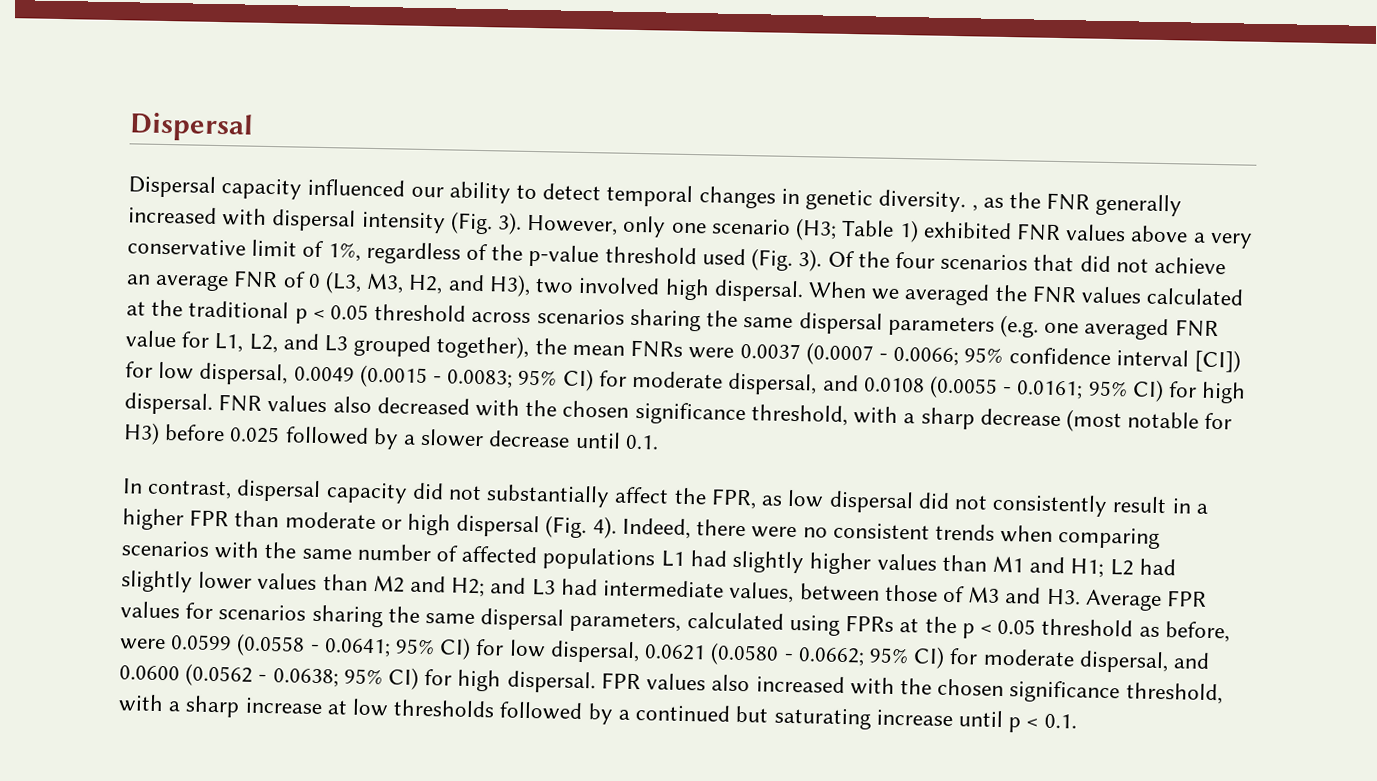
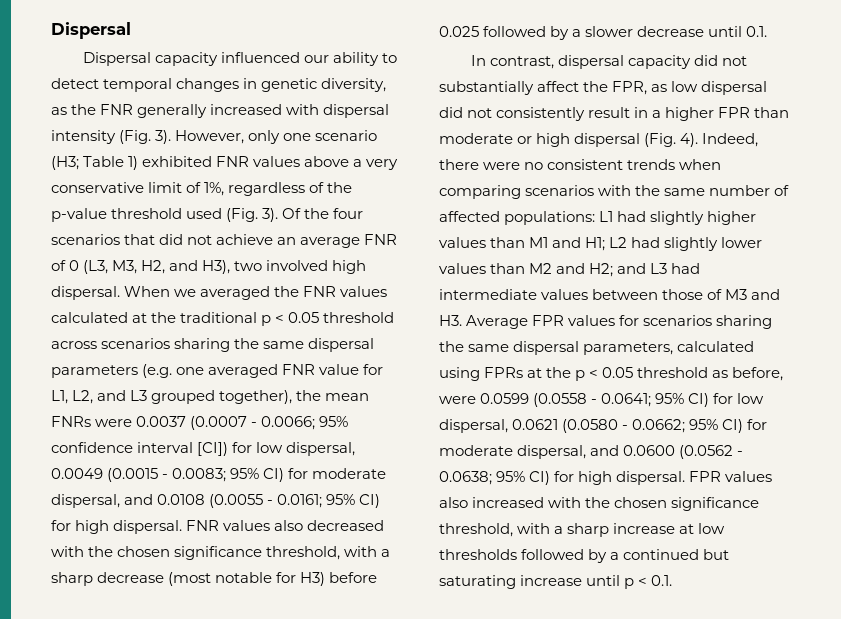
[878,189,978,213] diversity. , -> [321,78,387,92] diversity,
[542,547,656,571] populations -> [504,211,596,225] populations:
[728,581,795,604] values, -> [541,289,589,300] values

